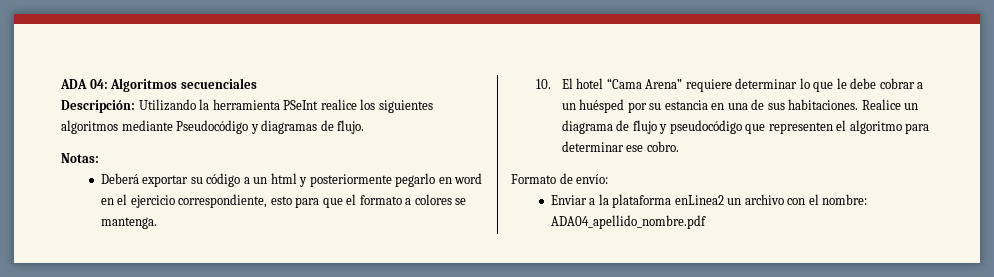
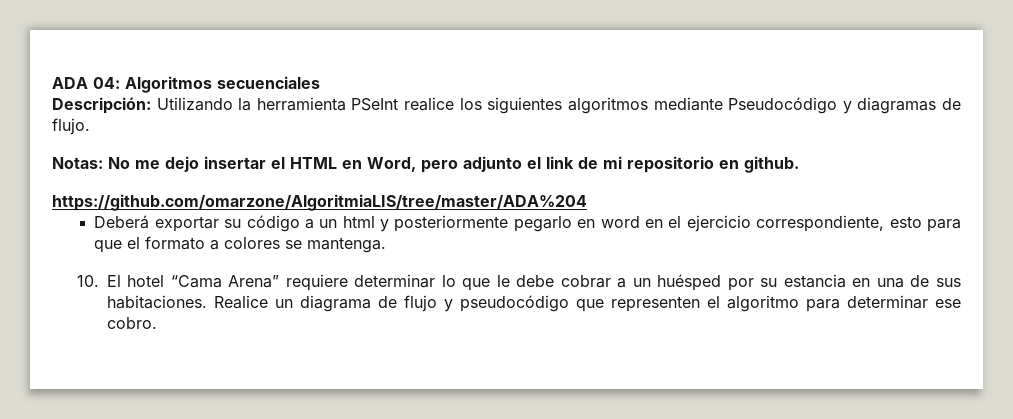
(99, 158) none -> [108,156,799,173] [52,194,587,211] No me dejo insertar el HTML en Word, pero adjunto el link de mi repositorio en github. // https://github.com/omarzone/AlgoritmiaLIS/tree/master/ADA%204
[511,173,609,184] [550,194,868,208] [550,215,706,229] // Formato de envío: // Enviar a la plataforma enLinea2 un archivo con el nombre: ADA04_apellido_nombre.pdf -> (157, 323) none

